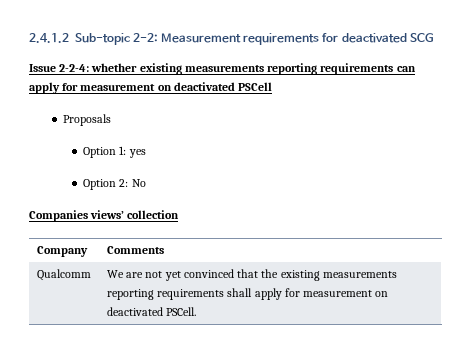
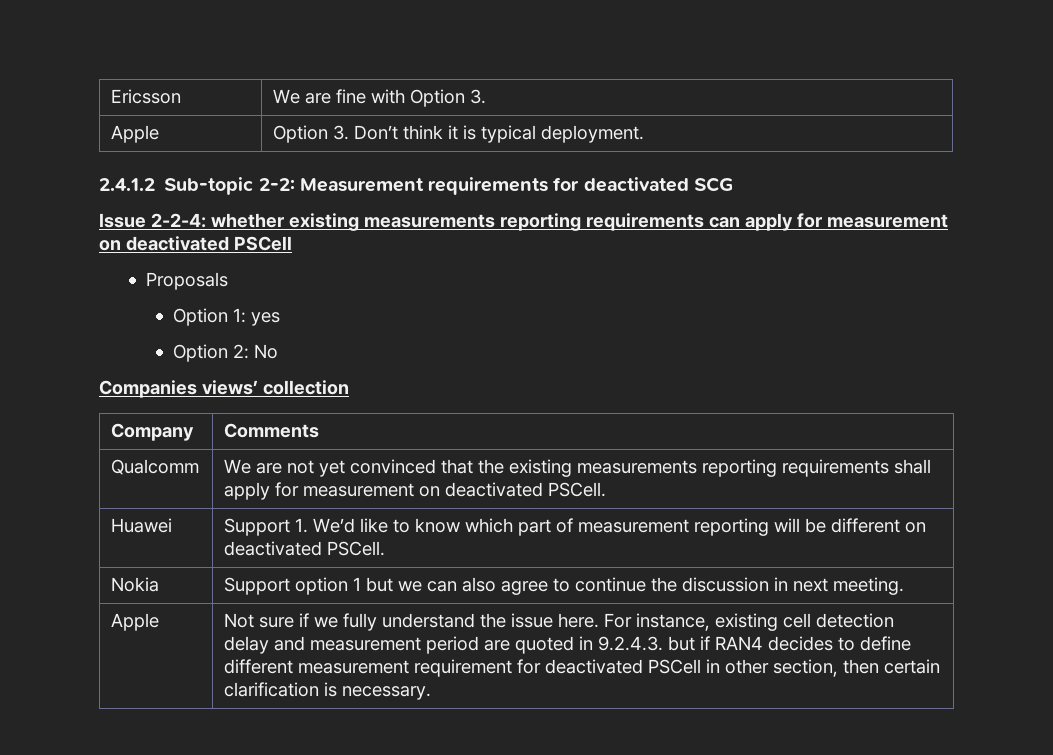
(29, 38) none -> [111,89,182,104] [273,89,487,107] [111,125,160,143] [273,125,645,143] Ericsson | We are fine with Option 3. // Apple | Option 3. Don’t think it is typical deployment. //
(197, 311) none -> [111,518,173,533] [224,518,927,536] [224,541,386,556] [111,577,160,592] [224,577,905,595] [111,613,160,631] [224,613,895,631] [224,636,912,654] [224,659,941,677] [224,682,432,700] // Huawei | Support 1. We’d like to know which part of measurement reporting will be different on deactivated PSCell. // Nokia | Support option 1 but we can also agree to continue the discussion in next meeting. // Apple | Not sure if we fully understand the issue here. For instance, existing cell detection delay and measurement period are quoted in 9.2.4.3. but if RAN4 decides to define different measurement requirement for deactivated PSCell in other section, then certain clarification is necessary.

